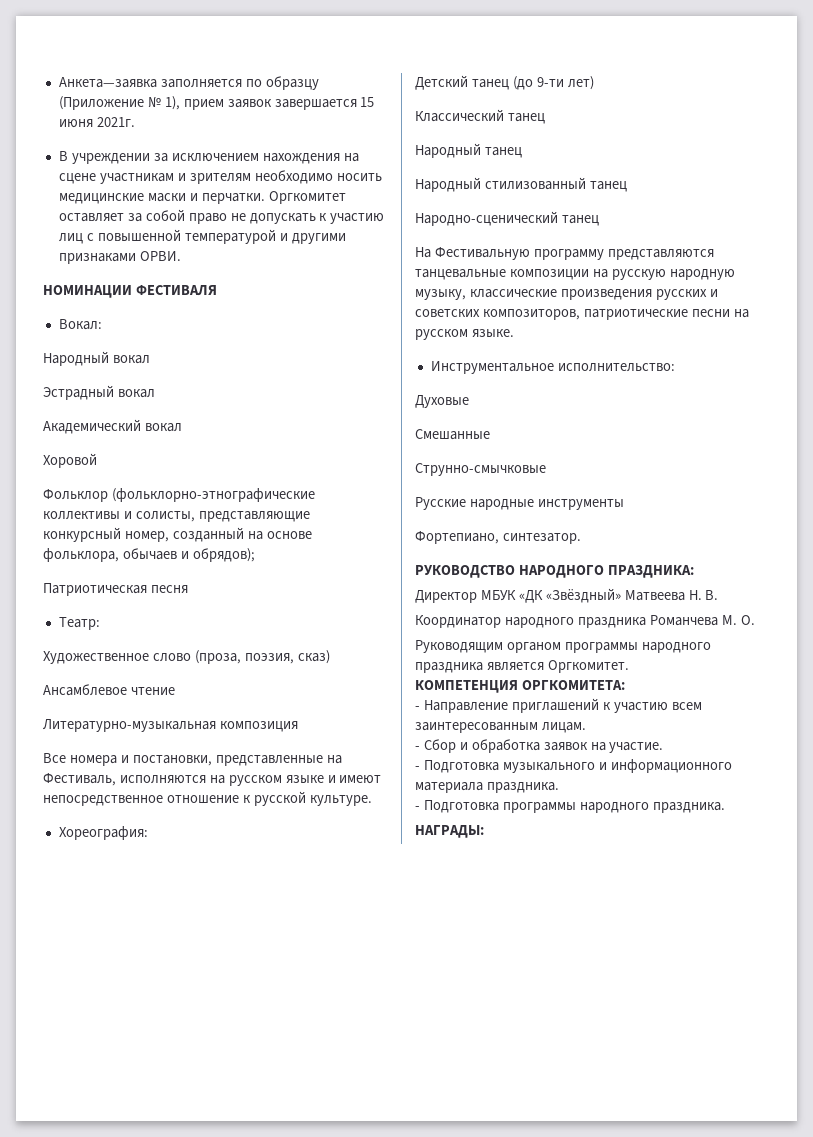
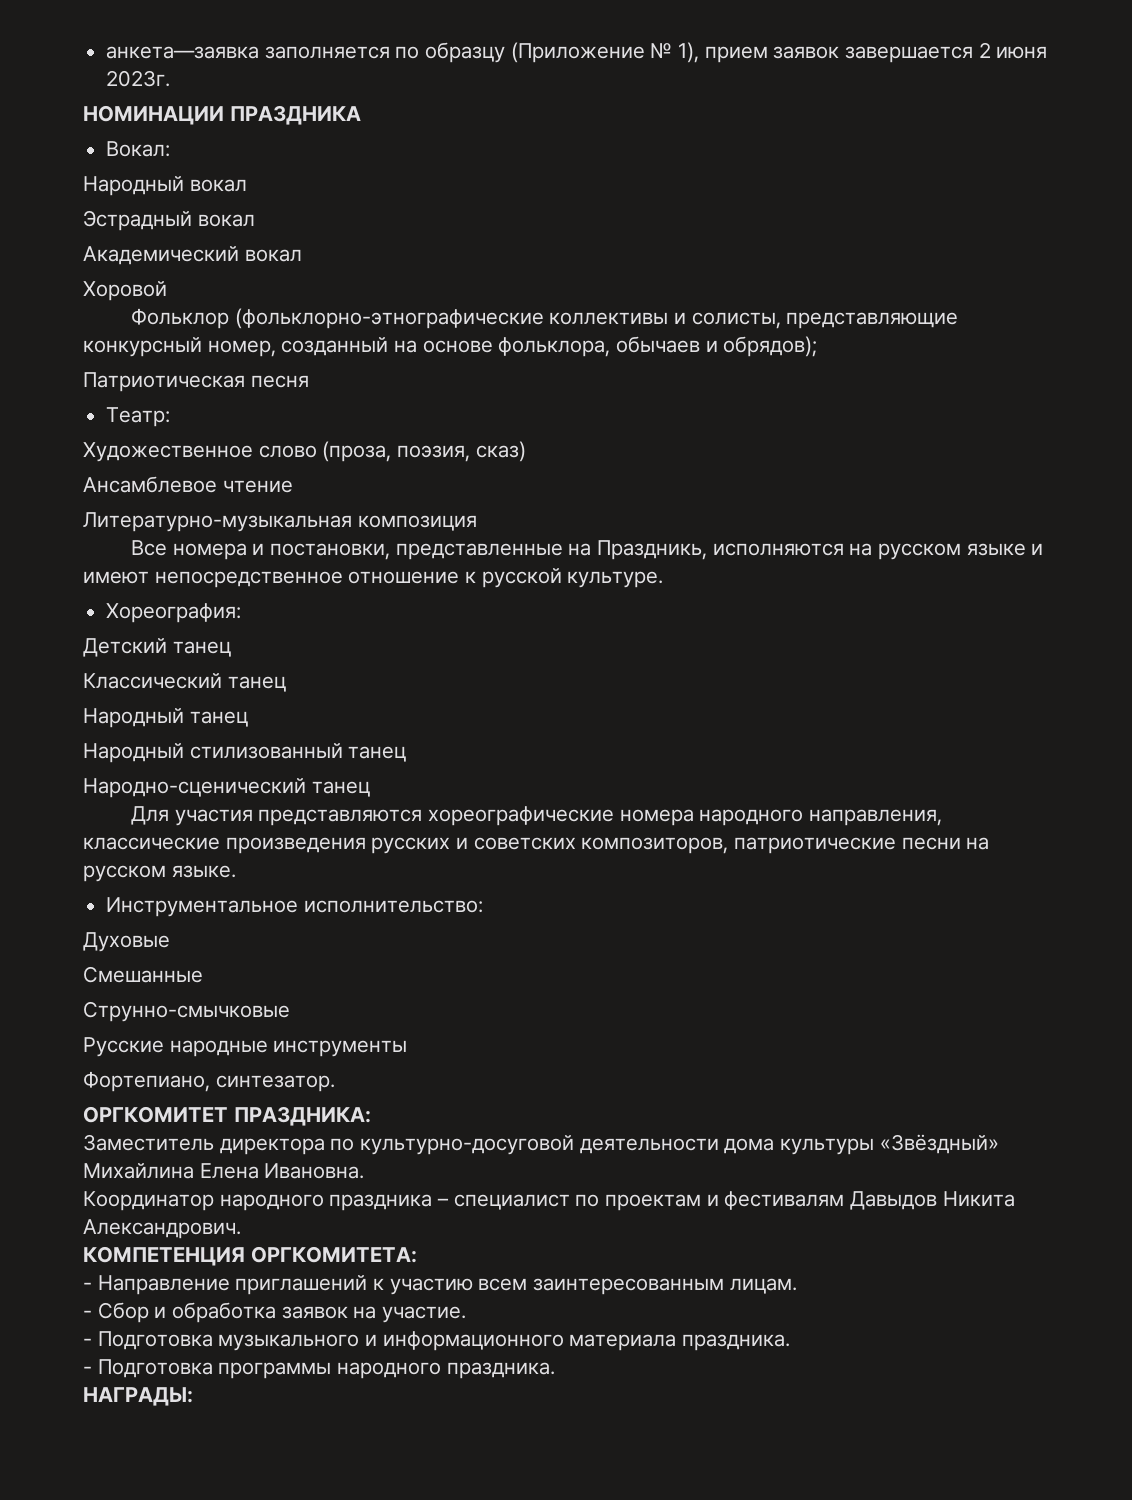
[58,77,157,88] Анкета—заявка -> [106,46,260,59] анкета—заявка
[360,97,375,107] [58,117,135,128] [58,151,359,164] [58,170,382,184] [58,191,346,204] [58,209,385,224] [58,229,346,244] [58,251,181,264] 15 июня 2021г. // В учреждении за исключением нахождения на сцене участникам и зрителям необходимо носить медицинские маски и перчатки. Оргкомитет оставляет за собой право не допускать к участию лиц с повышенной температурой и другими признаками ОРВИ. -> [978,42,1048,59] [106,70,171,87] 2 июня 2023г.
[135,285,217,296] ФЕСТИВАЛЯ -> [229,105,361,125] ПРАЗДНИКА
[43,773,116,786] Фестиваль, -> [596,540,707,560] Праздникь,
[512,76,594,90] (до 9-ти лет) -> (231, 649) none
[415,247,714,260] [415,269,735,280] [415,289,466,300] На Фестивальную программу представляются танцевальные композиции на русскую народную музыку, -> [130,806,942,826] Для участия представляются хореографические номера народного направления,
[415,565,604,578] РУКОВОДСТВО НАРОДНОГО -> [83,1106,228,1123] ОРГКОМИТЕТ
[415,588,719,603] [415,615,755,628] [415,640,711,653] [415,660,629,673] Директор МБУК «ДК «Звёздный» Матвеева Н. В. // Координатор народного праздника Романчева М. О. // Руководящим органом программы народного праздника является Оргкомитет. -> [83,1134,999,1155] [83,1163,365,1179] [83,1191,1015,1211] [83,1219,241,1239] Заместитель директора по культурно-досуговой деятельности дома культуры «Звёздный» Михайлина Елена Ивановна. // Координатор народного праздника – специалист по проектам и фестивалям Давыдов Никита Александрович.

